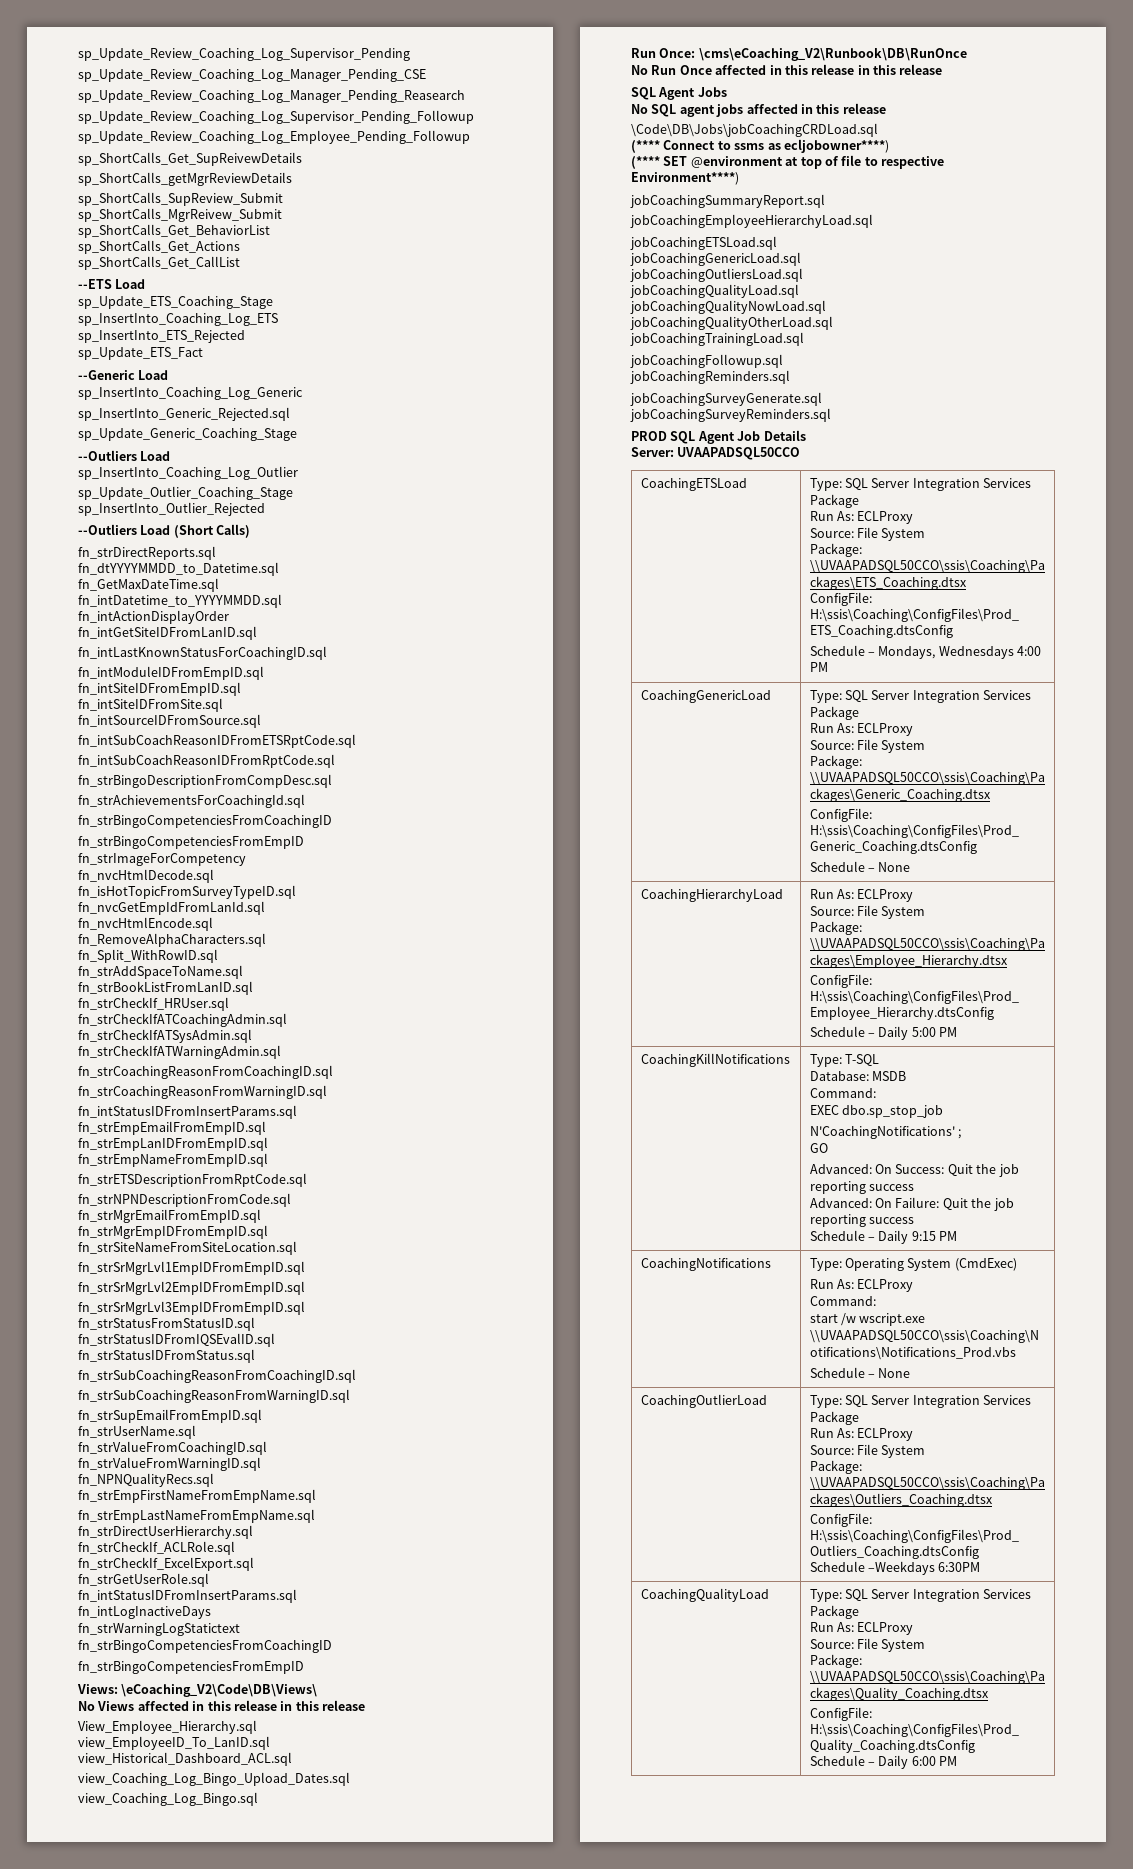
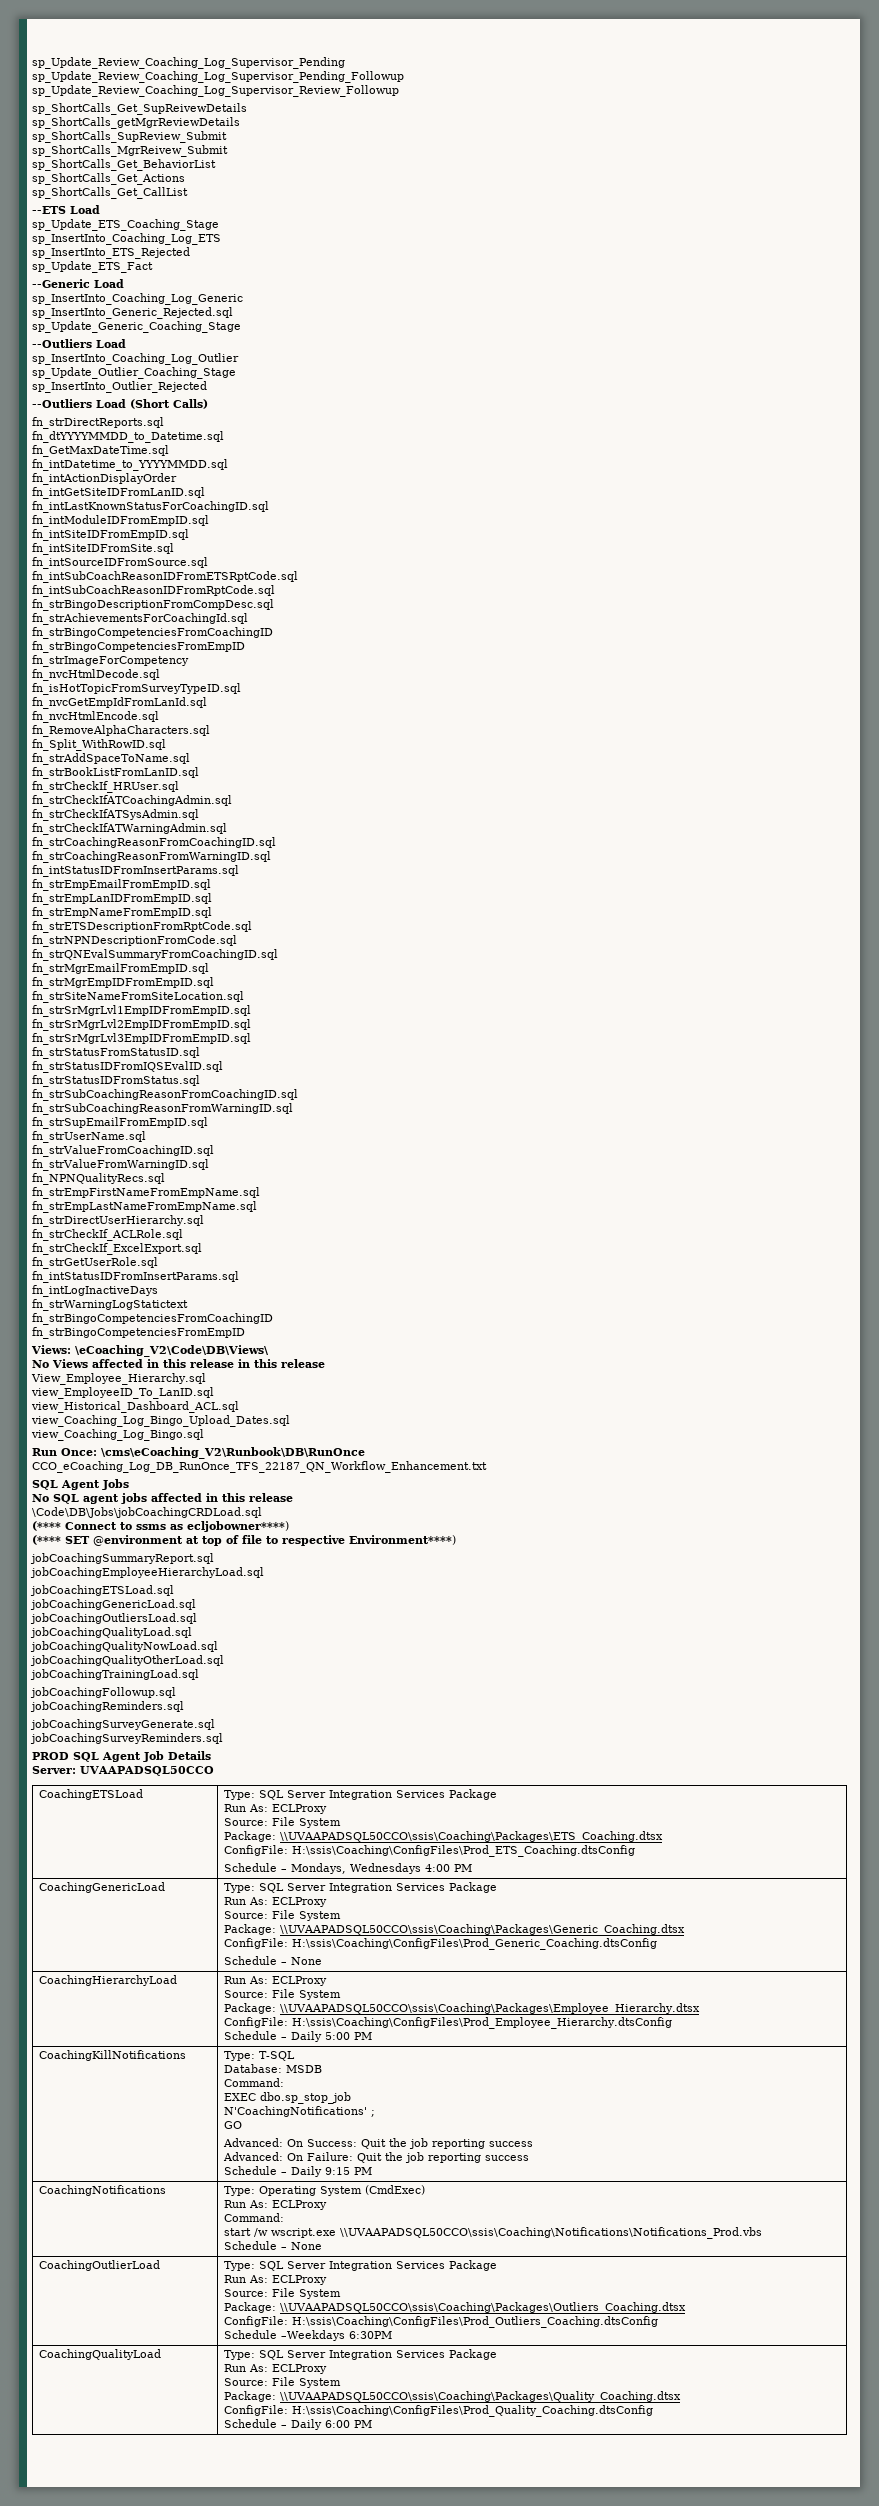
[78,69,426,82] [78,90,465,103] // sp_Update_Review_Coaching_Log_Manager_Pending_CSE // sp_Update_Review_Coaching_Log_Manager_Pending_Reasearch -> (345, 63) none
[78,130,470,144] sp_Update_Review_Coaching_Log_Employee_Pending_Followup -> [32,85,399,97] sp_Update_Review_Coaching_Log_Supervisor_Review_Followup
(291, 1200) none -> [32,949,278,961] // fn_strQNEvalSummaryFromCoachingID.sql
[631,64,943,75] No Run Once affected in this release in this release -> [32,1461,487,1473] CCO_eCoaching_Log_DB_RunOnce_TFS_22187_QN_Workflow_Enhancement.txt

